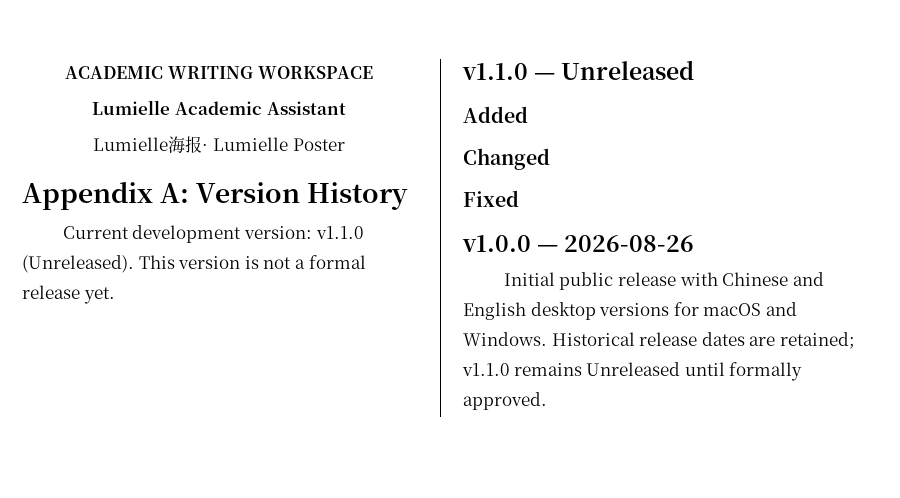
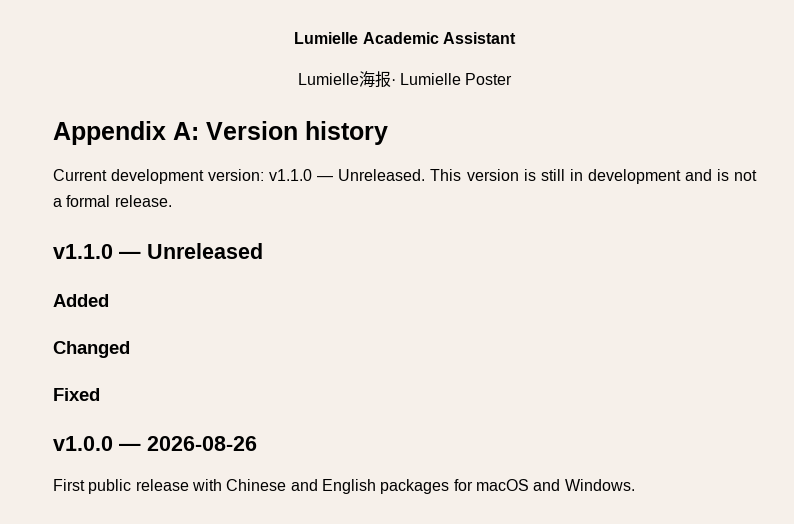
[65,66,373,79] ACADEMIC WRITING WORKSPACE // -> (294, 38) none
[307,182,409,210] History -> [305,121,388,145] history
[22,255,134,273] (Unreleased). -> [317,169,426,181] — Unreleased.
(259, 262) none -> [540,169,729,184] still in development and is
[22,285,115,304] release yet. -> [114,195,172,207] release.
[503,272,555,286] Initial -> [53,479,85,491] First
[530,302,670,320] desktop versions -> [380,479,450,494] packages
[551,332,855,349] [462,362,803,381] [463,392,547,410] Historical release dates are retained; v1.1.0 remains Unreleased until formally approved. -> (635, 485) none

